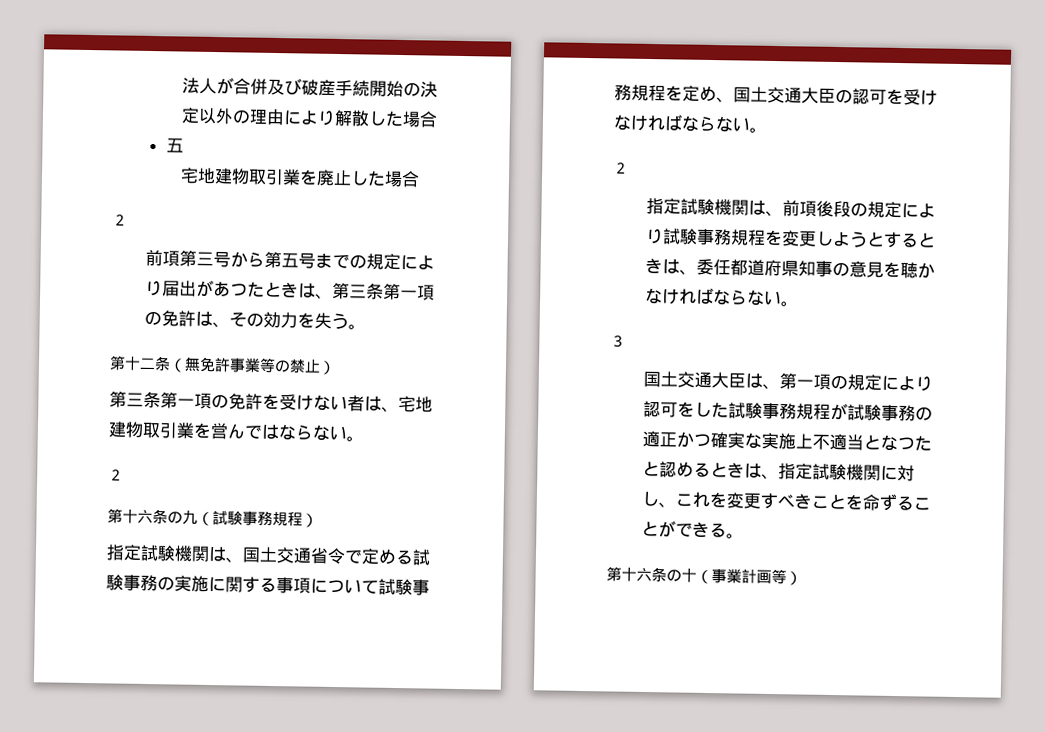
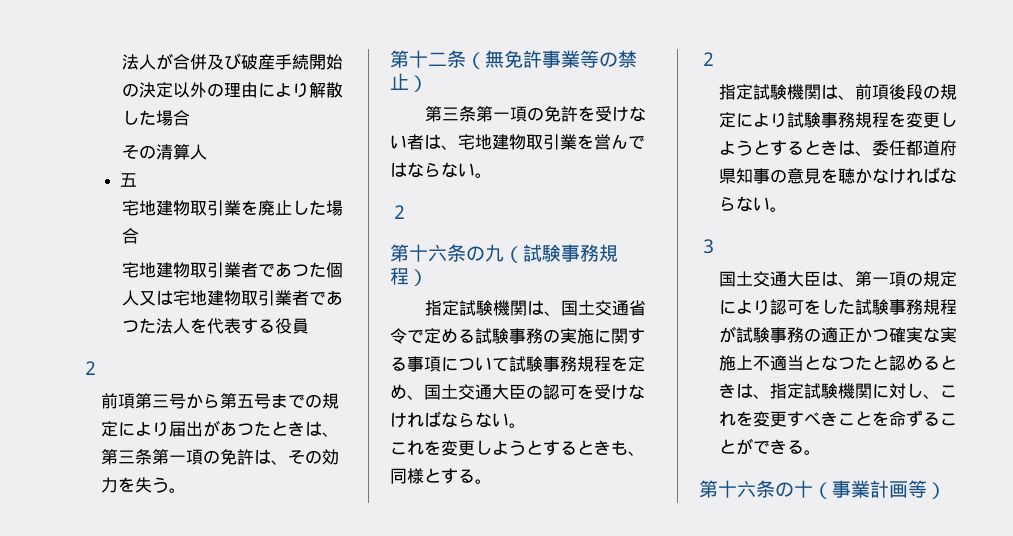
(438, 119) none -> [121,144,207,160] // その清算人
(420, 179) none -> [121,262,343,278] [121,290,343,306] [121,318,309,334] // 宅地建物取引業者であつた個人又は宅地建物取引業者であつた法人を代表する役員
(767, 130) none -> [390,440,645,456] [390,468,492,484] // これを変更しようとするときも、同様とする。

